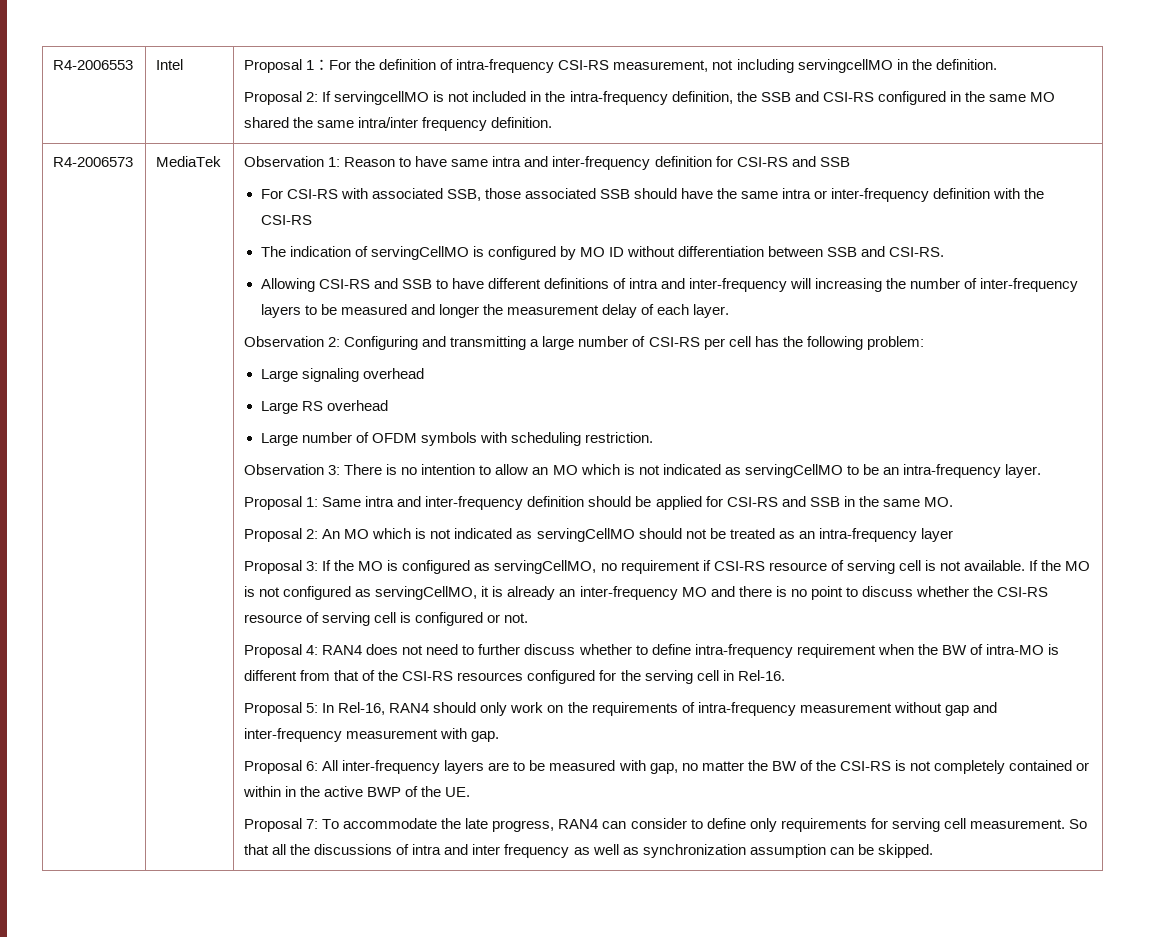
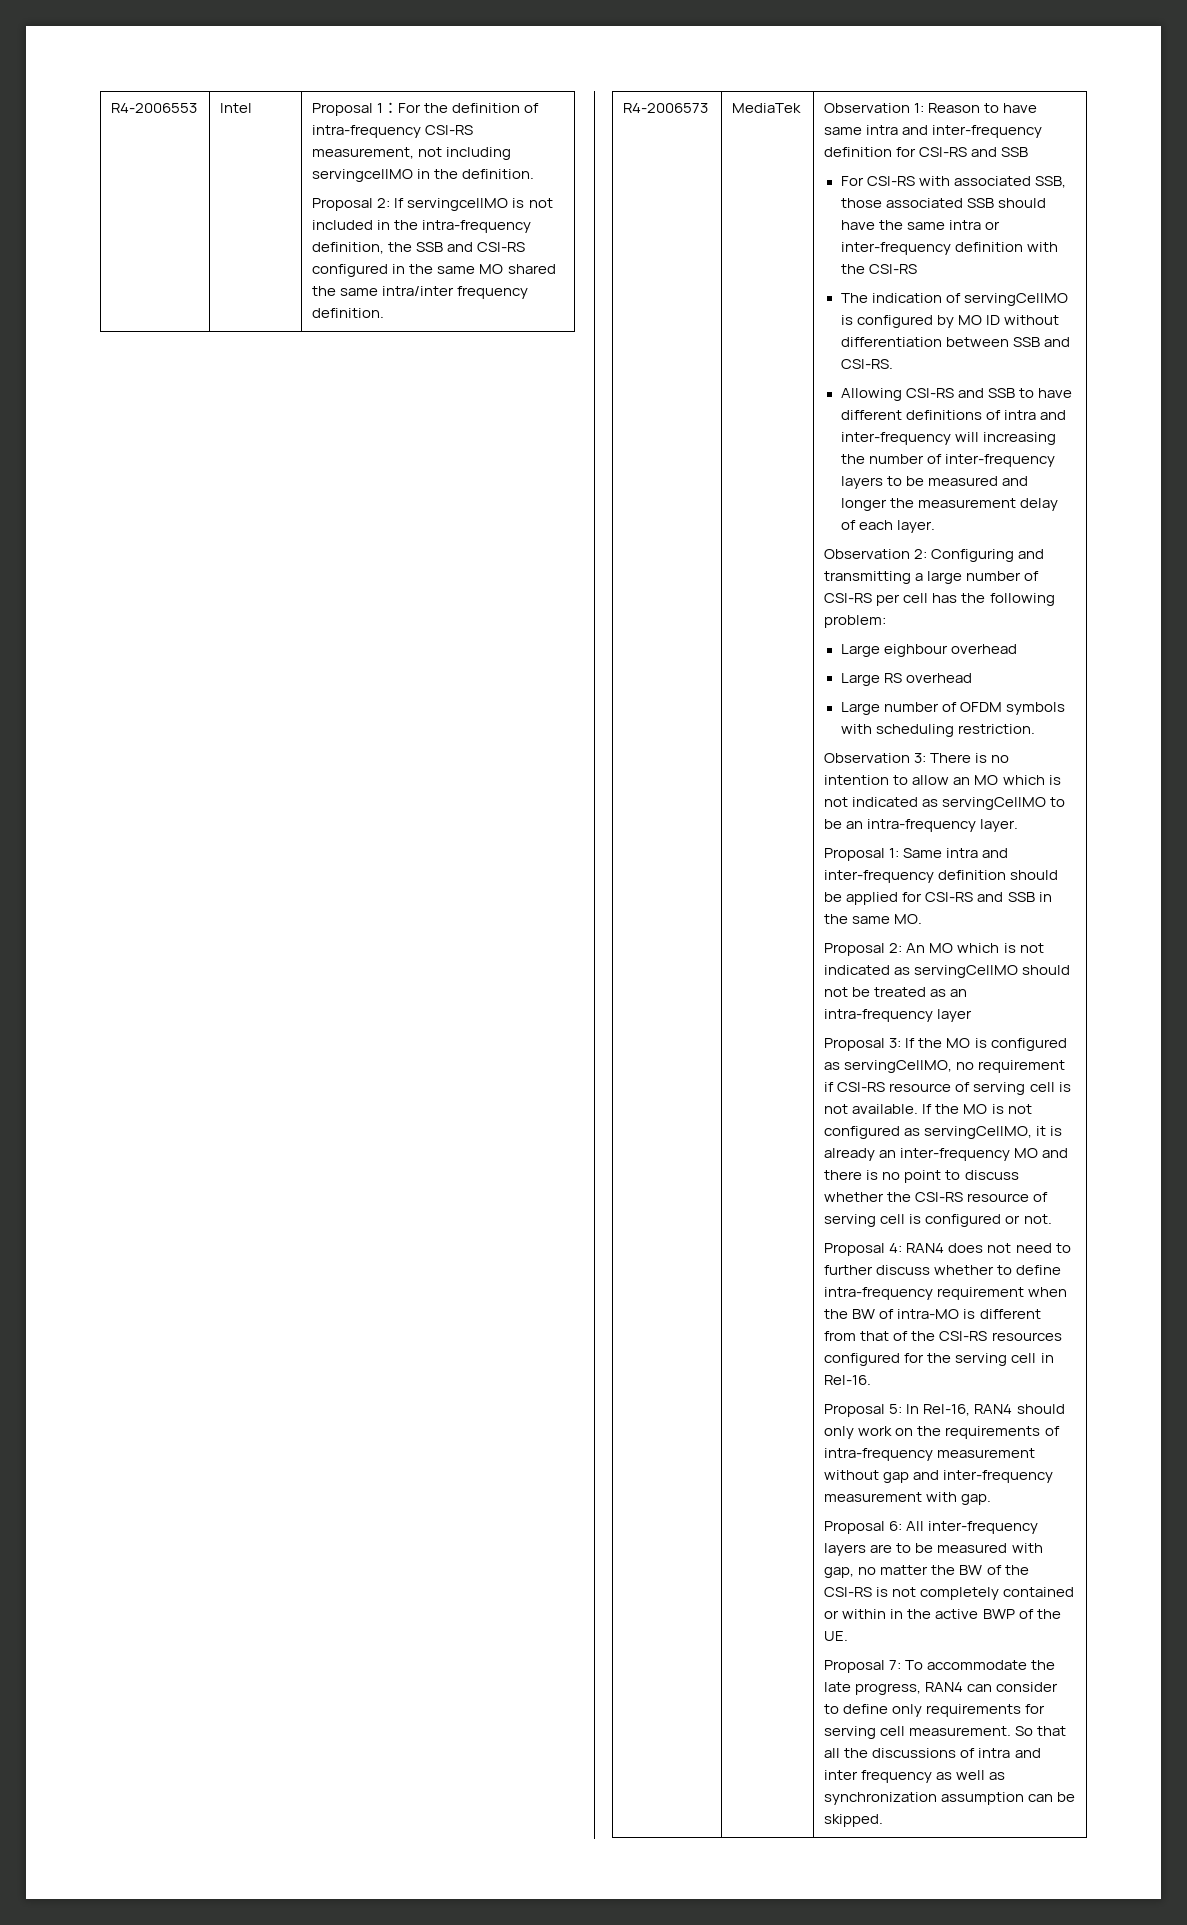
[301,368,359,382] signaling -> [883,644,948,657] eighbour

